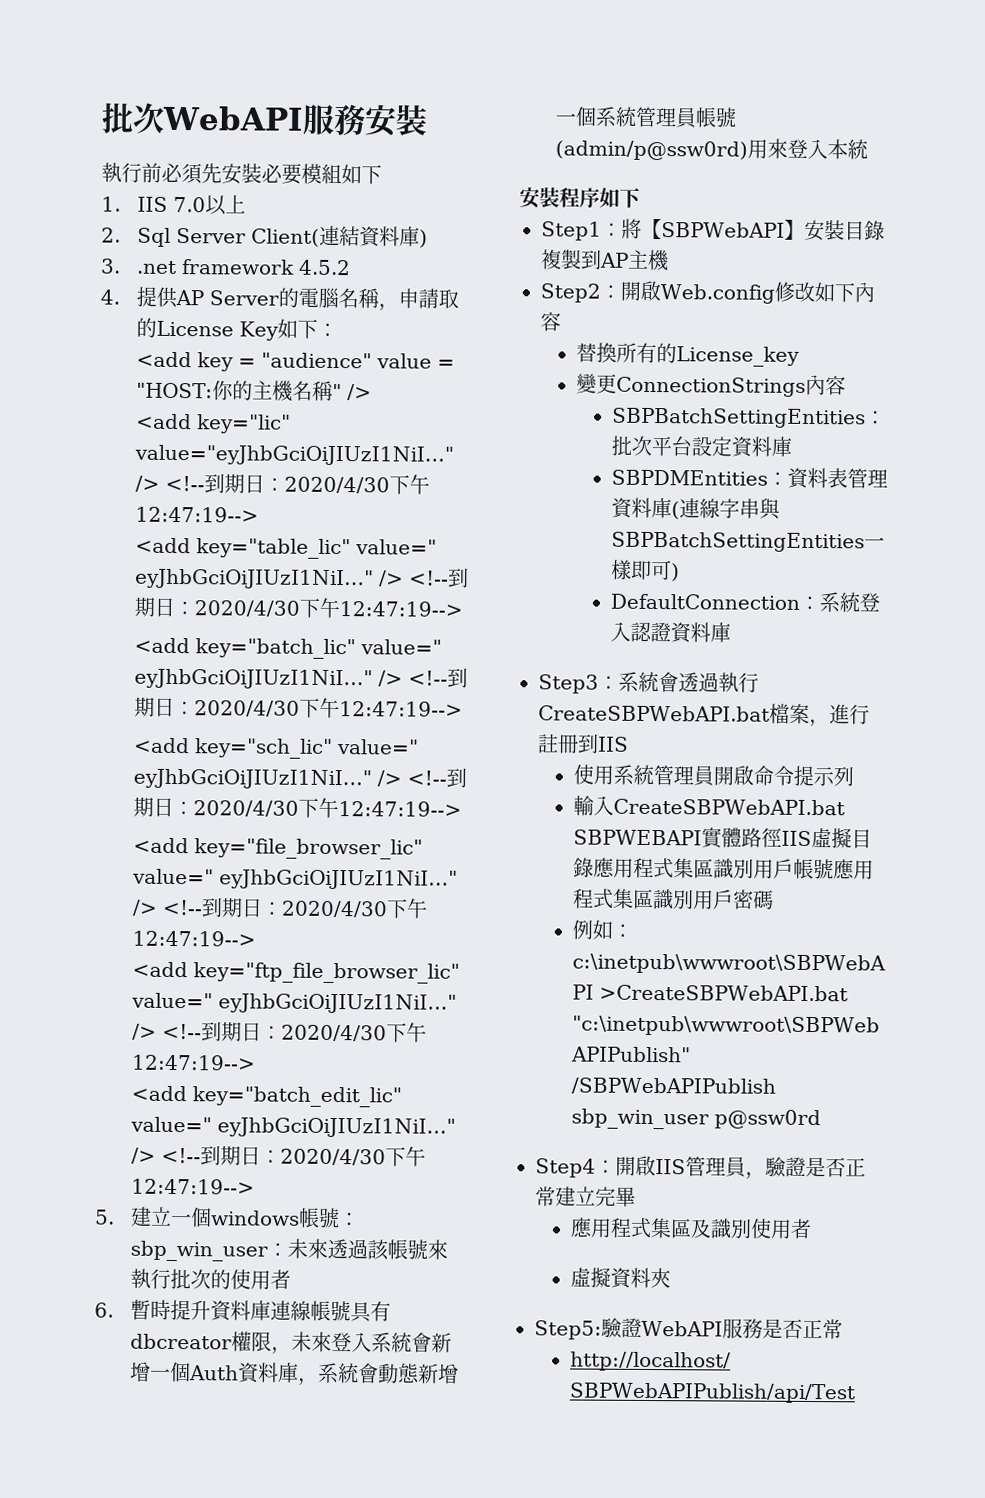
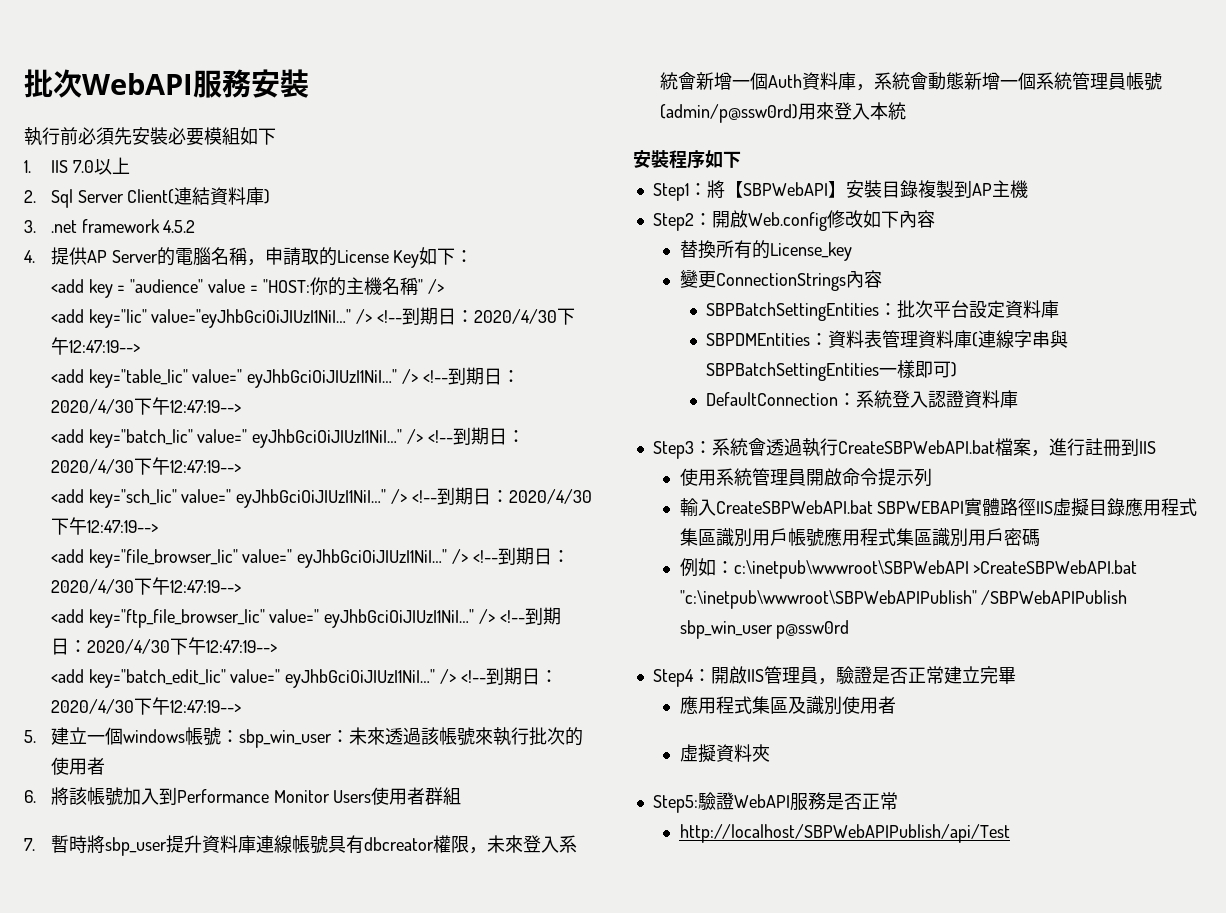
[129,1299,171,1320] 暫時 -> [50,787,462,806] [24,835,167,856] 將該帳號加入到Performance Monitor Users使用者群組 // 7.暫時將sbp_user

